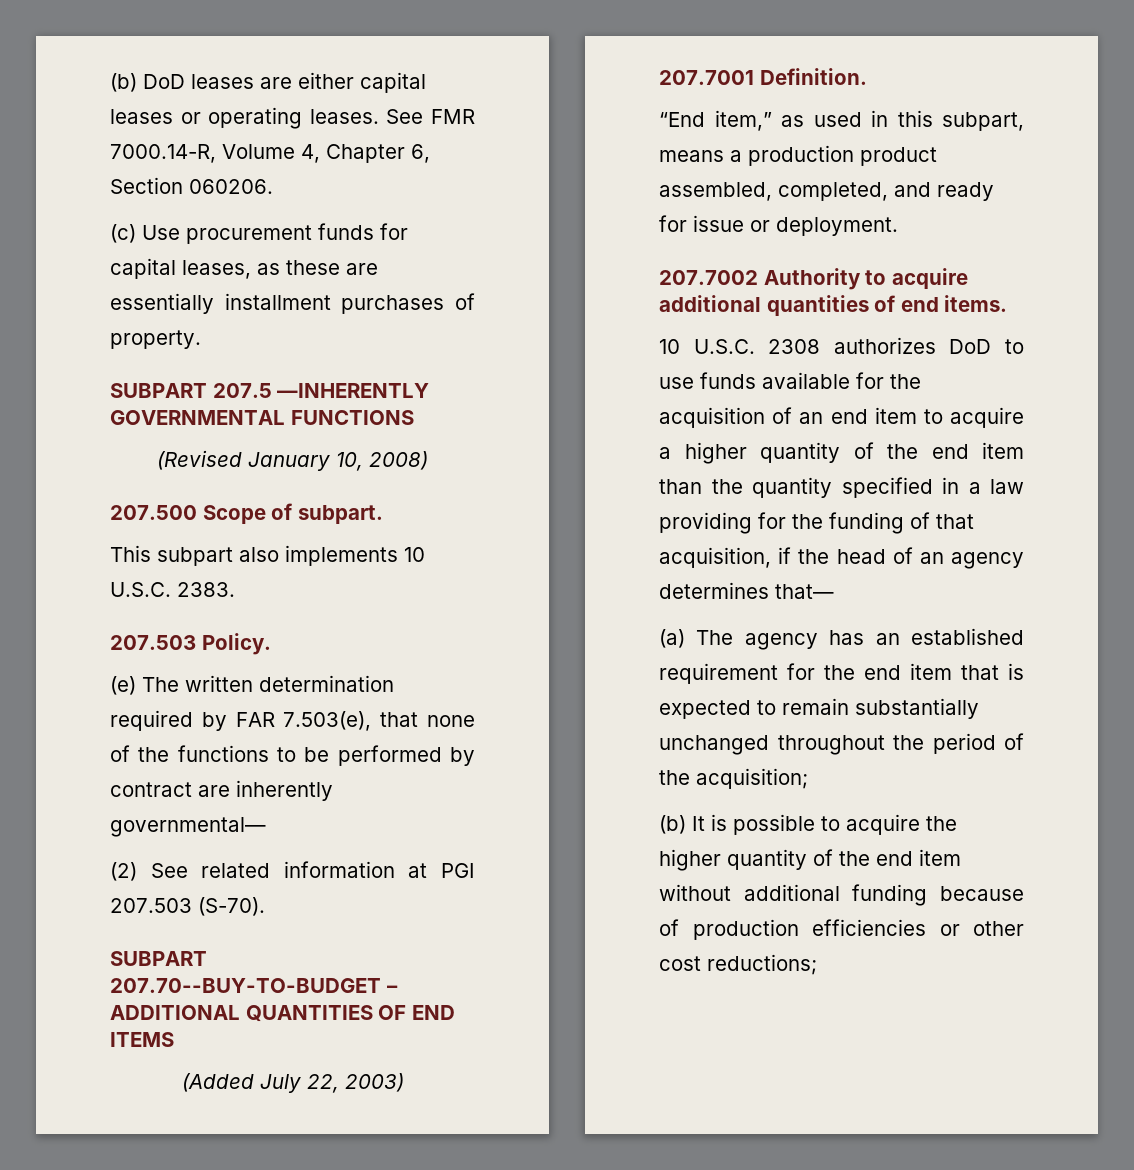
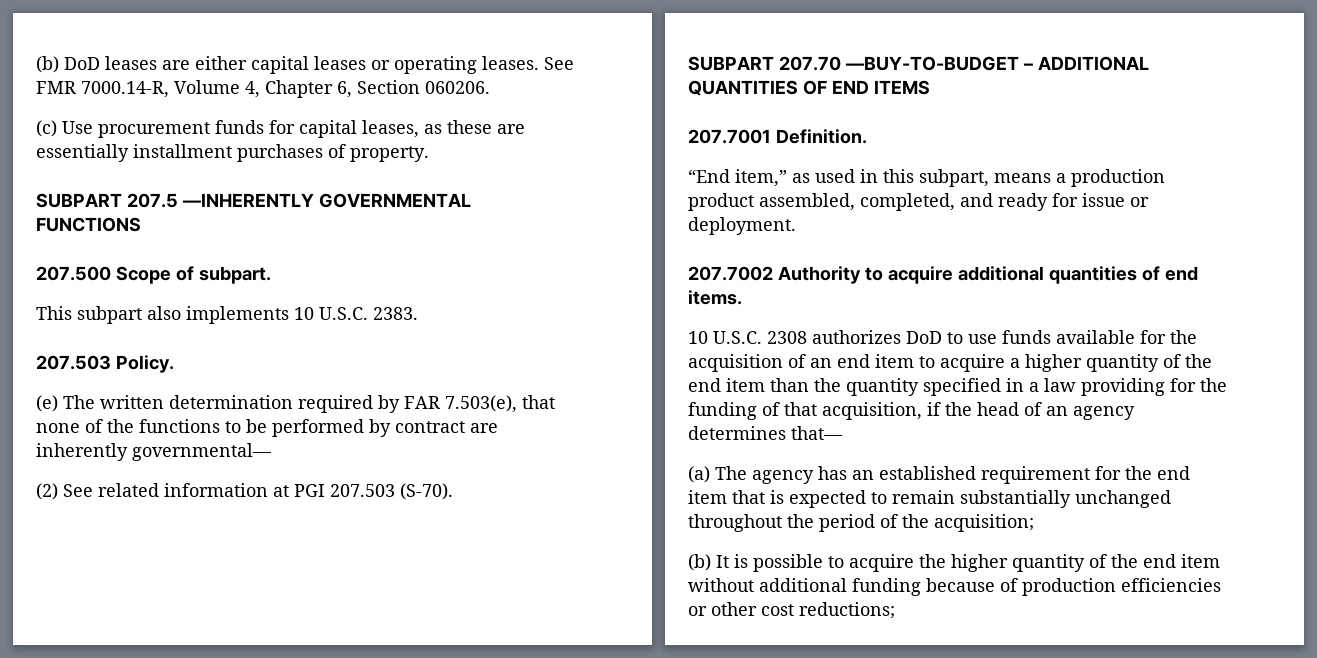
[157,450,428,471] // (Revised January 10, 2008) -> (141, 224) none
[110,978,381,993] 207.70--BUY-TO-BUDGET -> [778,56,1019,71] 207.70 —BUY-TO-BUDGET
[181,1073,404,1093] // (Added July 22, 2003) -> (930, 87) none

